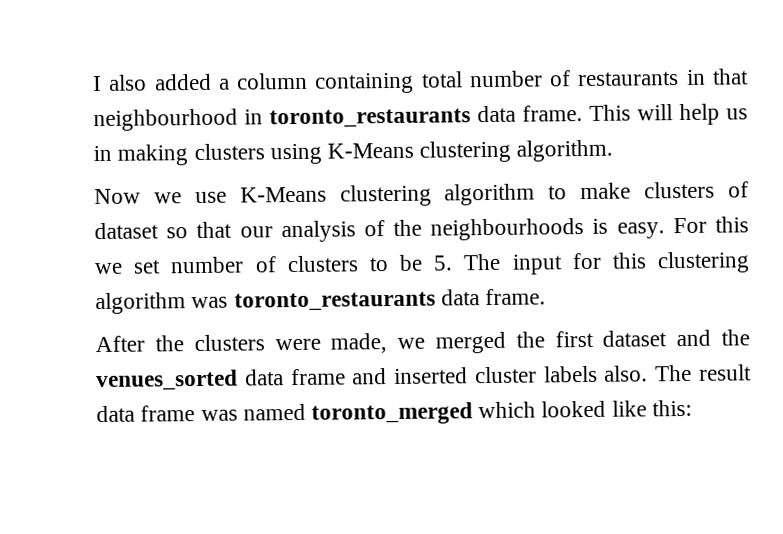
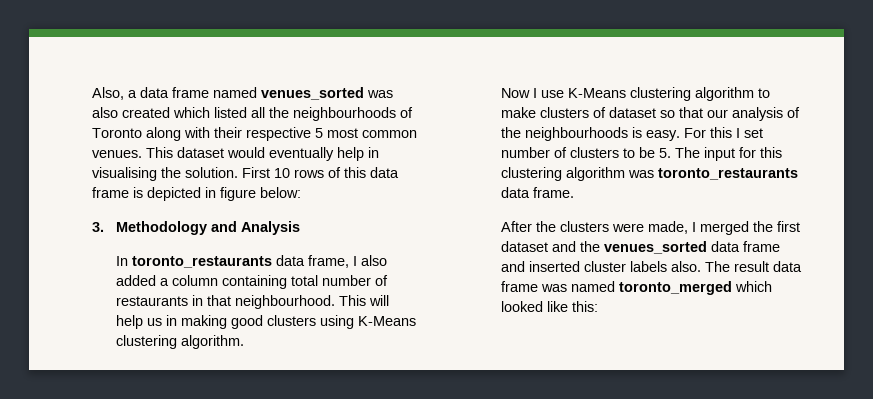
(93, 83) none -> [92,87,394,100] [92,107,414,121] [92,127,418,141] [92,147,380,161] [92,167,400,181] [92,187,302,201] [92,221,301,235] [116,255,350,268] Also, a data frame named venues_sorted was also created which listed all the neighbourhoods of Toronto along with their respective 5 most common venues. This dataset would eventually help in visualising the solution. First 10 rows of this data frame is depicted in figure below: // 3. Methodology and Analysis // In toronto_restaurants data frame,
[93,105,584,132] neighbourhood in toronto_restaurants data frame. -> [235,295,336,309] neighbourhood.
(189, 155) none -> [231,315,264,329] good
[153,192,182,204] we -> [533,88,538,98] I
[94,262,124,275] we -> [736,128,741,138] I
[397,337,426,349] we -> [692,222,697,232] I

